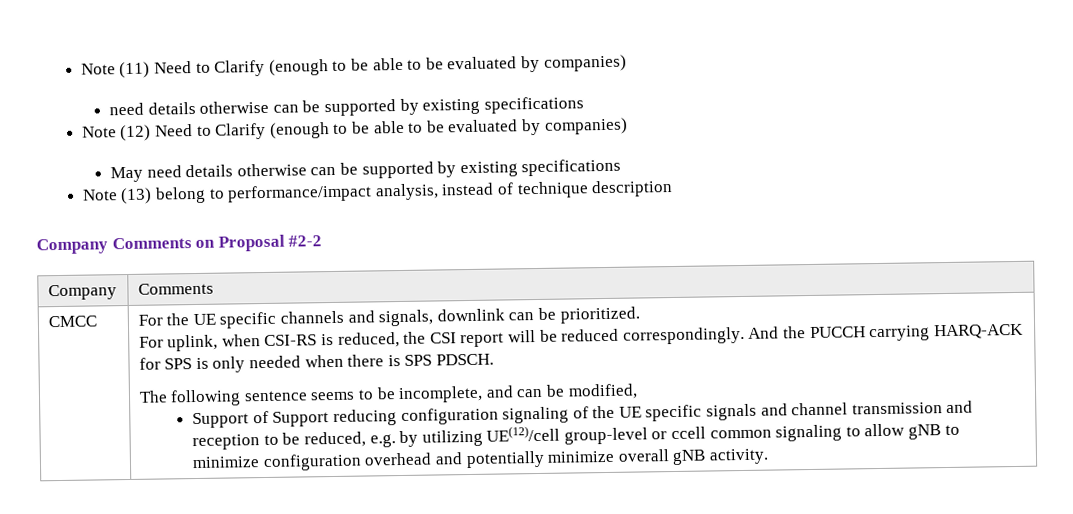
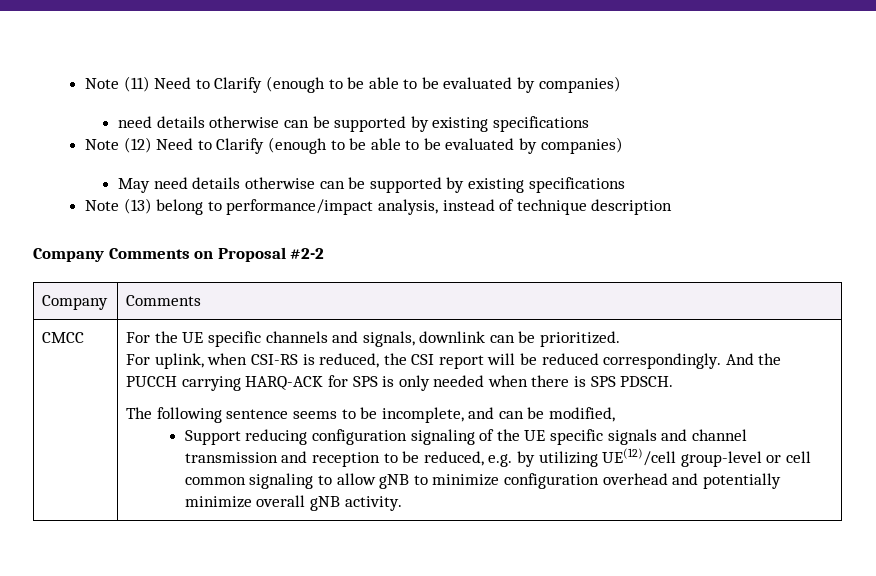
[252,410,330,427] of Support -> (241, 437) none
[671,426,707,440] ccell -> [785,451,811,463] cell

